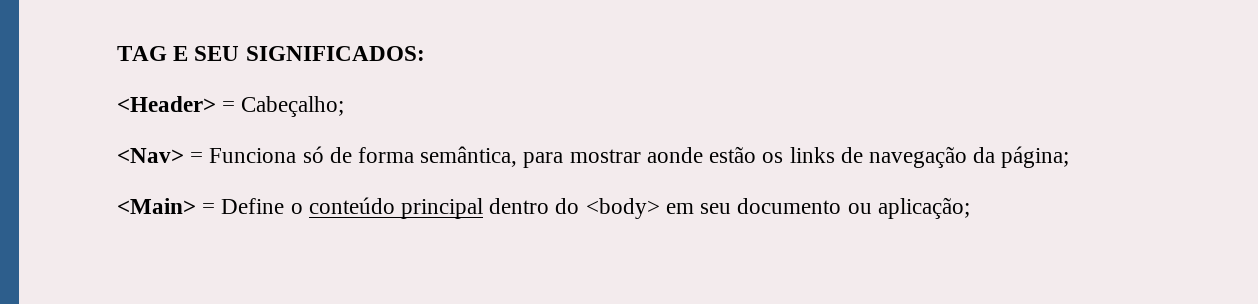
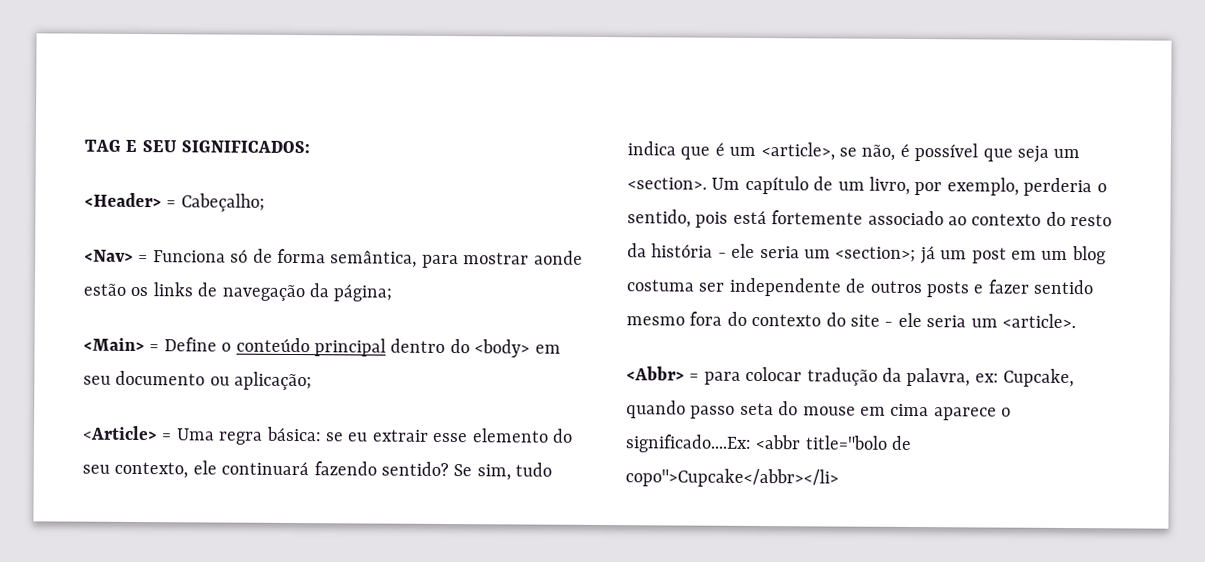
(970, 208) none -> [82,425,573,445] [82,460,553,481] [627,141,1081,163] [627,175,1107,197] [627,209,1113,228] [627,243,1106,265] [626,277,1095,298] [626,311,1076,329] [626,366,1075,388] [626,400,1012,421] [625,434,913,453] [625,468,839,488] // <Article> = Uma regra básica: se eu extrair esse elemento do seu contexto, ele continuará fazendo sentido? Se sim, tudo indica que é um <article>, se não, é possível que seja um <section>. Um capítulo de um livro, por exemplo, perderia o sentido, pois está fortemente associado ao contexto do resto da história - ele seria um <section>; já um post em um blog costuma ser independente de outros posts e fazer sentido mesmo fora do contexto do site - ele seria um <article>. // <Abbr> = para colocar tradução da palavra, ex: Cupcake, quando passo seta do mouse em cima aparece o significado....Ex: <abbr title="bolo de copo">Cupcake</abbr></li>

